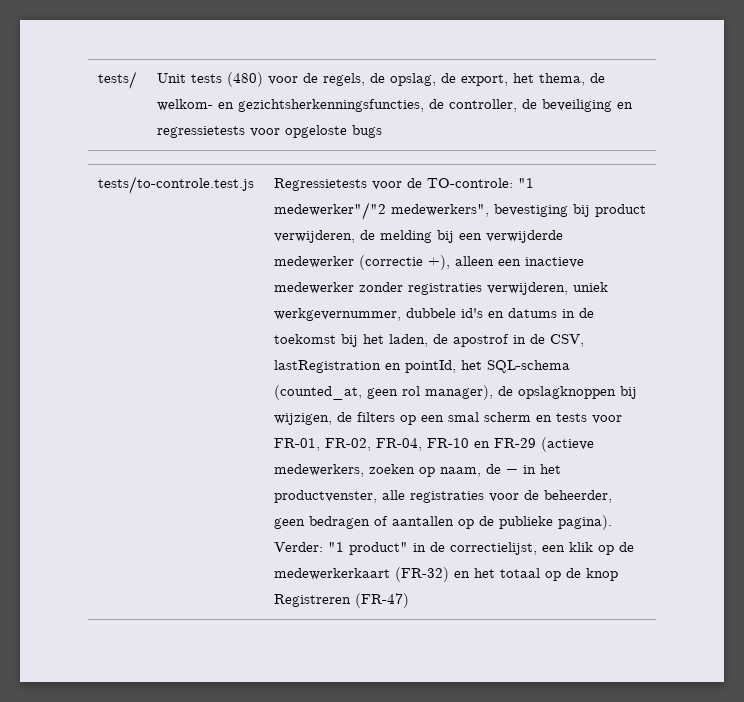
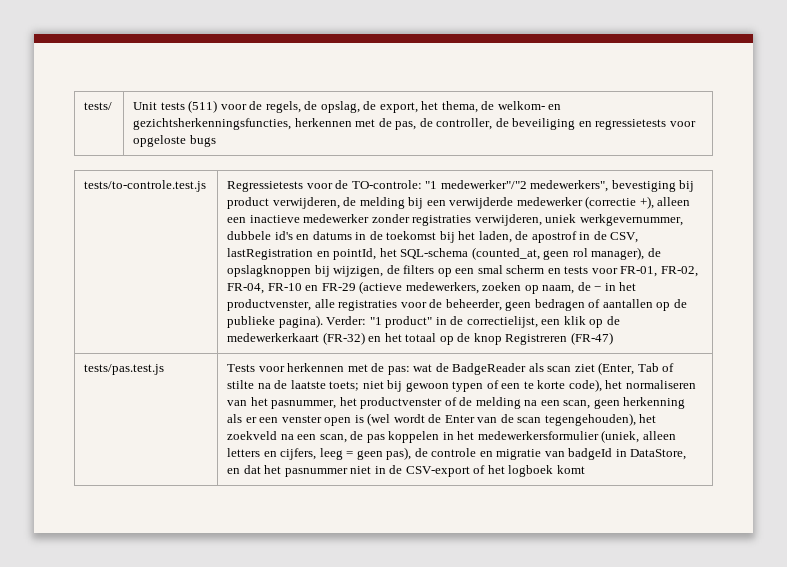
[226,72,263,87] (480) -> [188,100,218,113] (511)
(424, 105) none -> [294,118,417,130] herkennen met de pas,
(409, 600) none -> [84,364,165,375] [227,362,675,375] [227,379,696,392] [227,397,686,409] [227,413,657,426] [227,430,676,443] [227,447,687,460] [227,465,585,477] // tests/pas.test.js | Tests voor herkennen met de pas: wat de BadgeReader als scan ziet (Enter, Tab of stilte na de laatste toets; niet bij gewoon typen of een te korte code), het normaliseren van het pasnummer, het productvenster of de melding na een scan, geen herkenning als er een venster open is (wel wordt de Enter van de scan tegengehouden), het zoekveld na een scan, de pas koppelen in het medewerkersformulier (uniek, alleen letters en cijfers, leeg = geen pas), de controle en migratie van badgeId in DataStore, en dat het pasnummer niet in de CSV-export of het logboek komt

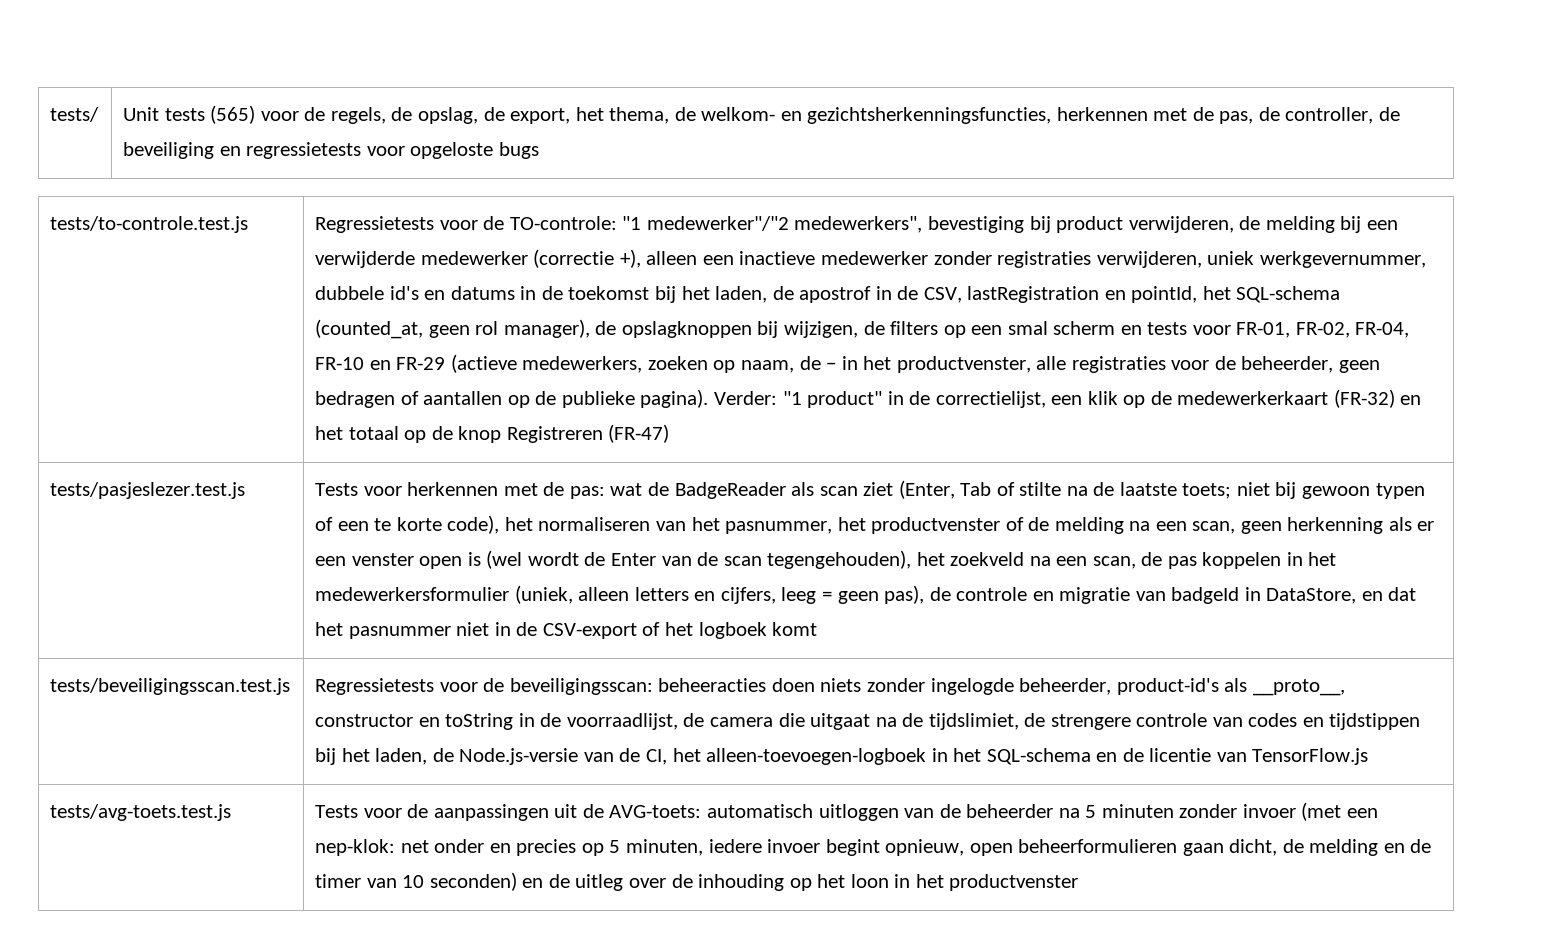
[188,100,218,113] (511) -> [210,105,256,124] (565)
[84,364,165,375] tests/pas.test.js -> [50,482,246,499] tests/pasjeslezer.test.js
(585, 469) none -> [50,678,291,695] [315,678,1345,696] [315,713,1421,730] [315,748,1369,765] [50,804,232,821] [315,802,1378,821] [315,839,1432,856] [315,872,1079,891] // tests/beveiligingsscan.test.js | Regressietests voor de beveiligingsscan: beheeracties doen niets zonder ingelogde beheerder, product-id's als __proto__, constructor en toString in de voorraadlijst, de camera die uitgaat na de tijdslimiet, de strengere controle van codes en tijdstippen bij het laden, de Node.js-versie van de CI, het alleen-toevoegen-logboek in het SQL-schema en de licentie van TensorFlow.js // tests/avg-toets.test.js | Tests voor de aanpassingen uit de AVG-toets: automatisch uitloggen van de beheerder na 5 minuten zonder invoer (met een nep-klok: net onder en precies op 5 minuten, iedere invoer begint opnieuw, open beheerformulieren gaan dicht, de melding en de timer van 10 seconden) en de uitleg over de inhouding op het loon in het productvenster

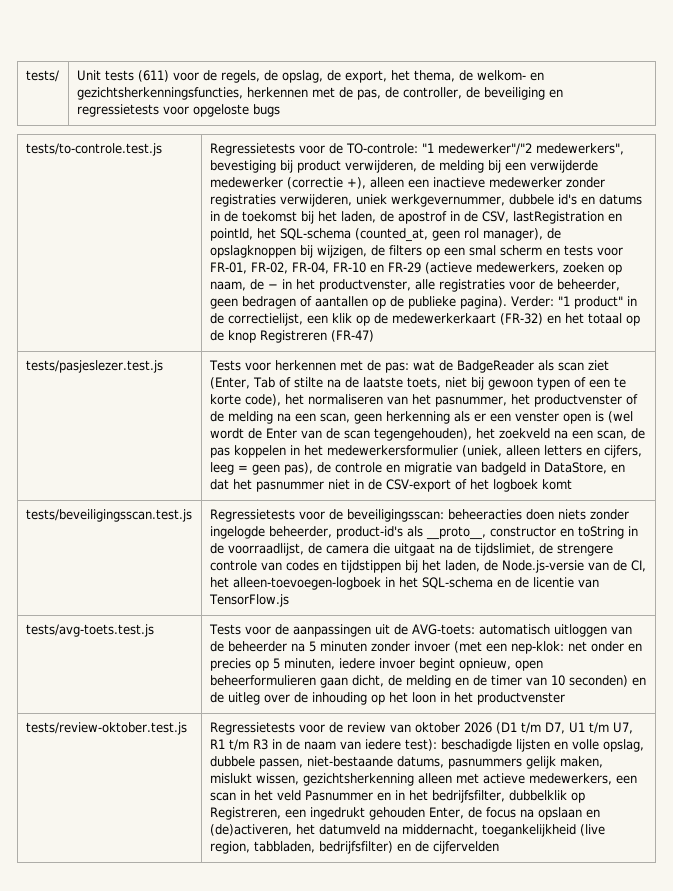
[210,105,256,124] (565) -> [137,70,169,82] (611)
[1182,483,1232,499] toets; -> [406,377,441,389] toets,
(1079, 882) none -> [25,722,187,735] [209,722,633,735] [209,739,644,752] [209,756,603,769] [209,773,637,786] [209,790,585,803] [209,807,600,820] [209,824,605,837] [209,841,499,854] // tests/review-oktober.test.js | Regressietests voor de review van oktober 2026 (D1 t/m D7, U1 t/m U7, R1 t/m R3 in de naam van iedere test): beschadigde lijsten en volle opslag, dubbele passen, niet-bestaande datums, pasnummers gelijk maken, mislukt wissen, gezichtsherkenning alleen met actieve medewerkers, een scan in het veld Pasnummer en in het bedrijfsfilter, dubbelklik op Registreren, een ingedrukt gehouden Enter, de focus na opslaan en (de)activeren, het datumveld na middernacht, toegankelijkheid (live region, tabbladen, bedrijfsfilter) en de cijfervelden

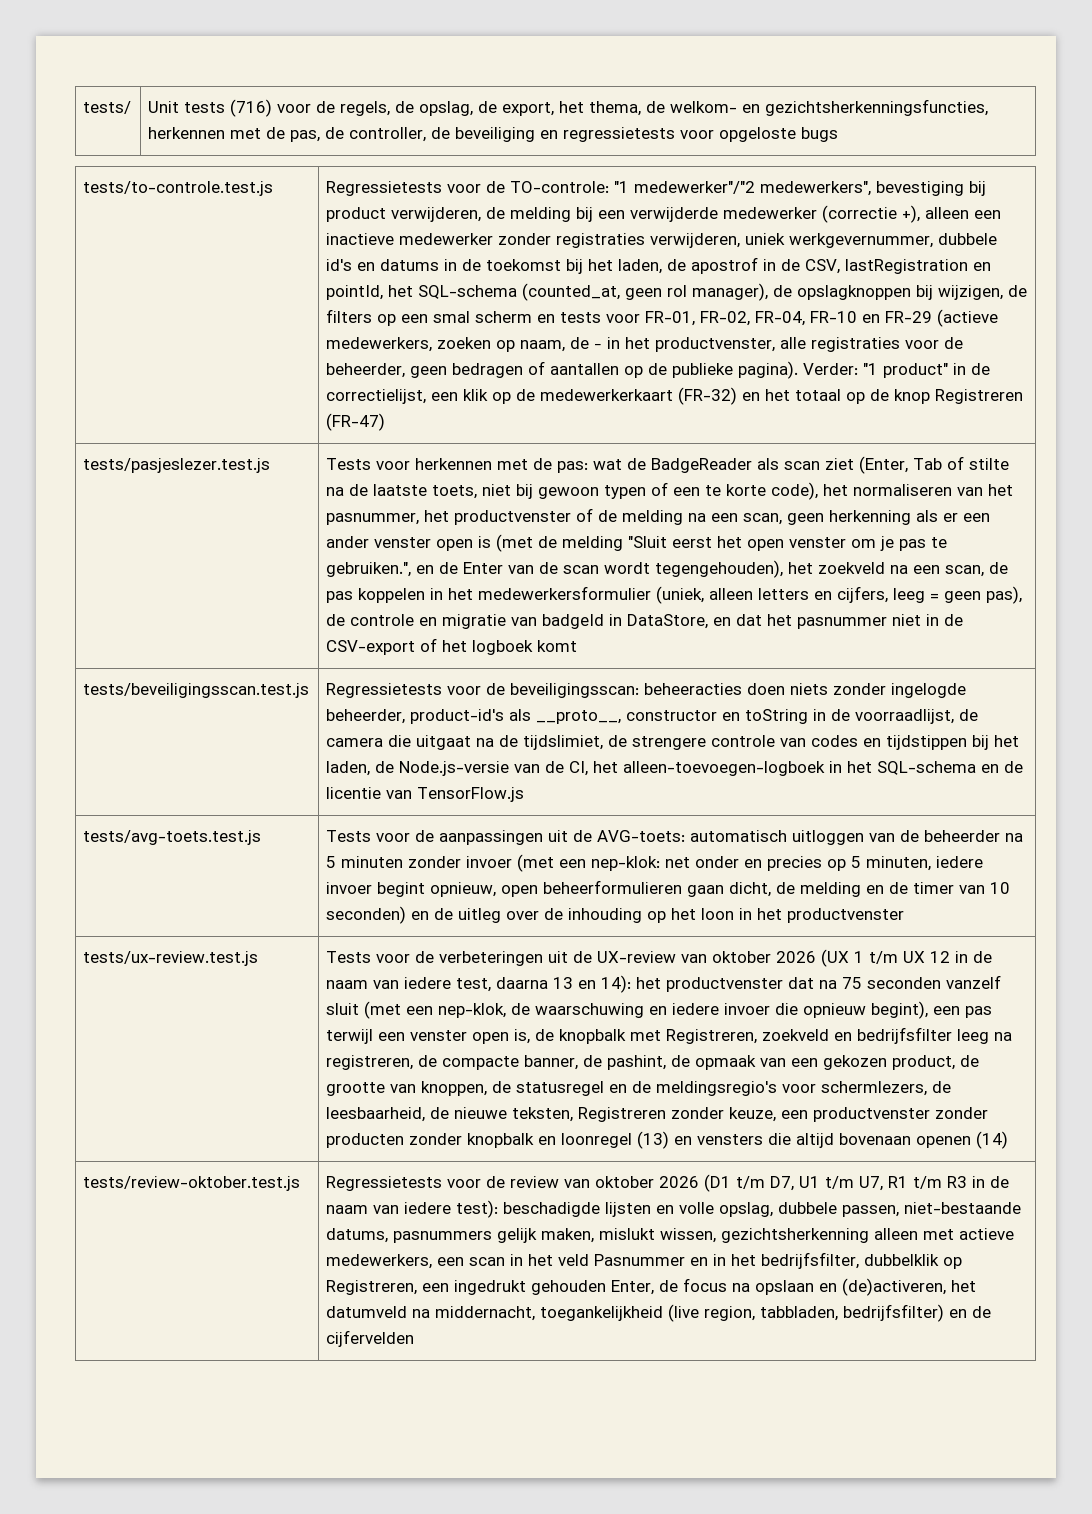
[137,70,169,82] (611) -> [230,99,273,117] (716)
(511, 417) none -> [326,536,370,548] ander
[607,411,633,423] [209,428,244,439] (wel wordt -> [496,534,948,552] [326,562,435,577] (met de melding "Sluit eerst het open venster om je pas te gebruiken.", en
(370, 434) none -> [604,562,651,574] wordt
(565, 698) none -> [83,951,259,966] [326,949,993,967] [326,975,1002,993] [326,1001,993,1019] [326,1027,1013,1044] [326,1055,980,1070] [326,1081,952,1096] [326,1107,989,1122] [326,1131,1009,1149] // tests/ux-review.test.js | Tests voor de verbeteringen uit de UX-review van oktober 2026 (UX 1 t/m UX 12 in de naam van iedere test, daarna 13 en 14): het productvenster dat na 75 seconden vanzelf sluit (met een nep-klok, de waarschuwing en iedere invoer die opnieuw begint), een pas terwijl een venster open is, de knopbalk met Registreren, zoekveld en bedrijfsfilter leeg na registreren, de compacte banner, de pashint, de opmaak van een gekozen product, de grootte van knoppen, de statusregel en de meldingsregio's voor schermlezers, de leesbaarheid, de nieuwe teksten, Registreren zonder keuze, een productvenster zonder producten zonder knopbalk en loonregel (13) en vensters die altijd bovenaan openen (14)

